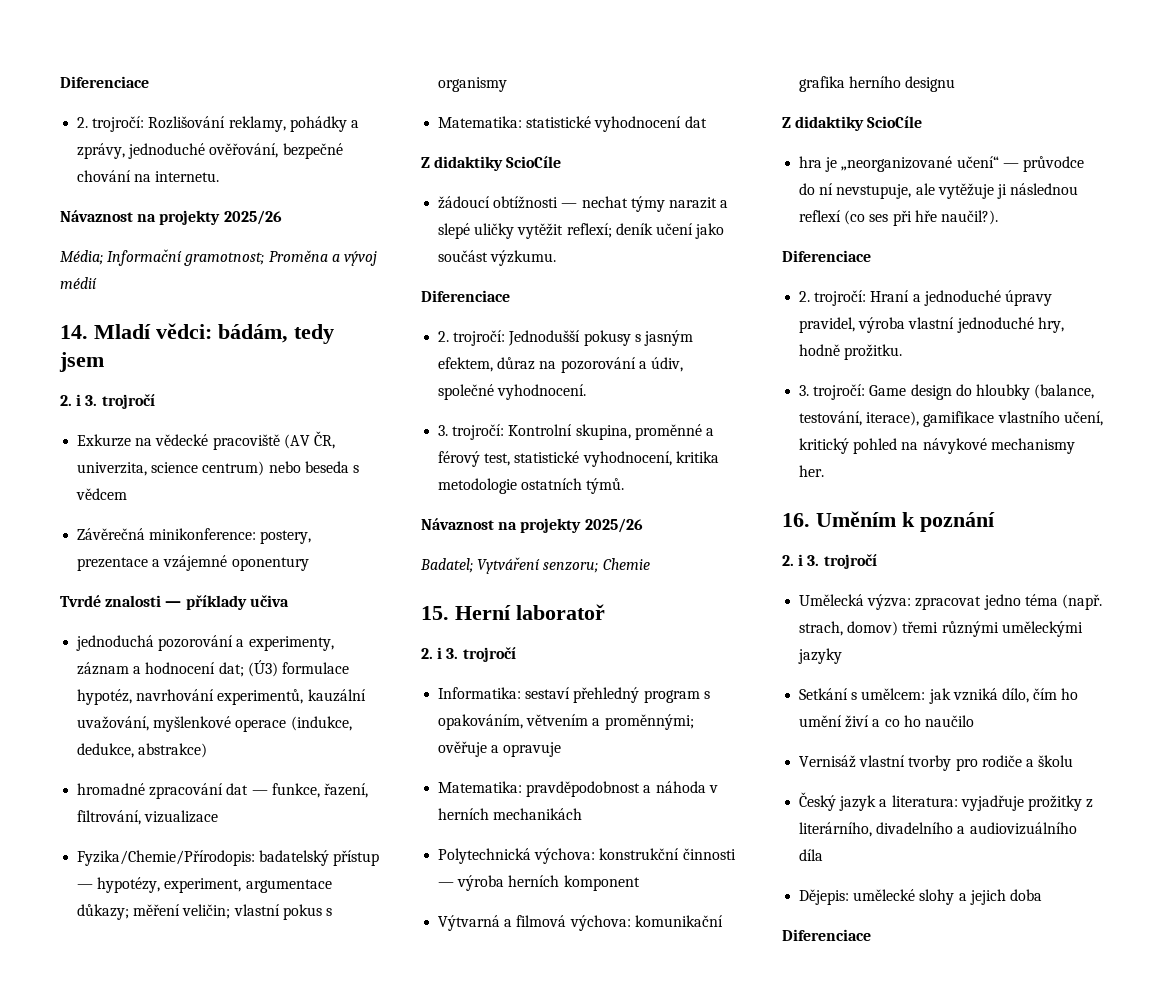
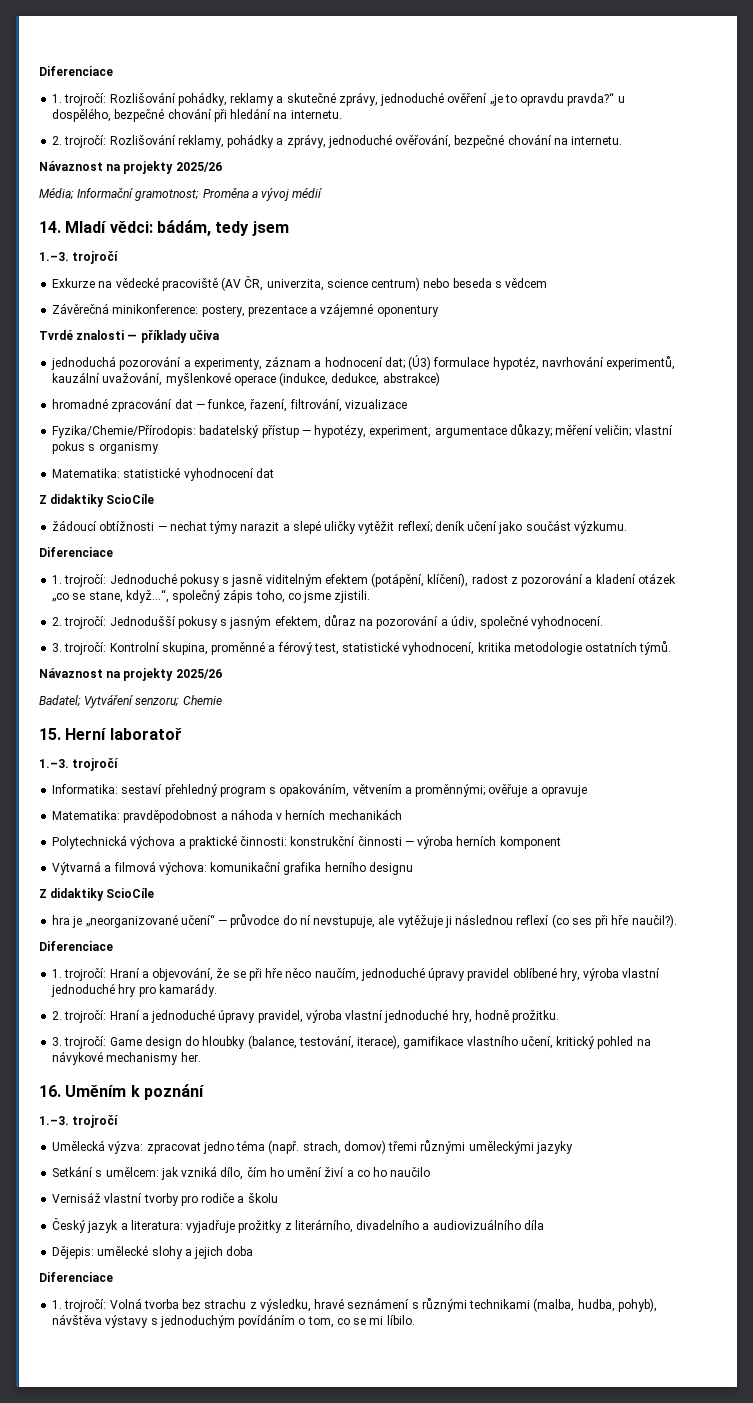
[60,76,149,88] Diferenciace -> [39,66,113,76] [52,92,625,106] [52,108,342,122] Diferenciace // 1. trojročí: Rozlišování pohádky, reklamy a skutečné zprávy, jednoduché ověření „je to opravdu pravda?“ u dospělého, bezpečné chování při hledání na internetu.
[60,394,98,406] 2. i 3. -> [39,252,69,261] 1.–3.
(510, 296) none -> [52,573,676,587] [52,589,371,603] // 1. trojročí: Jednoduché pokusy s jasně viditelným efektem (potápění, klíčení), radost z pozorování a kladení otázek „co se stane, když…“, společný zápis toho, co jsme zjistili.
[421,647,459,659] 2. i 3. -> [39,759,69,768] 1.–3.
[534,848,596,864] výchova: -> [130,835,288,849] výchova a praktické činnosti:
(871, 256) none -> [52,967,661,981] [51,983,217,997] // 1. trojročí: Hraní a objevování, že se při hře něco naučím, jednoduché úpravy pravidel oblíbené hry, výroba vlastní jednoduché hry pro kamarády.
[782,554,820,566] 2. i 3. -> [39,1116,69,1125] 1.–3.
(871, 935) none -> [52,1298,657,1312] [52,1314,415,1328] // 1. trojročí: Volná tvorba bez strachu z výsledku, hravé seznámení s různými technikami (malba, hudba, pohyb), návštěva výstavy s jednoduchým povídáním o tom, co se mi líbilo.

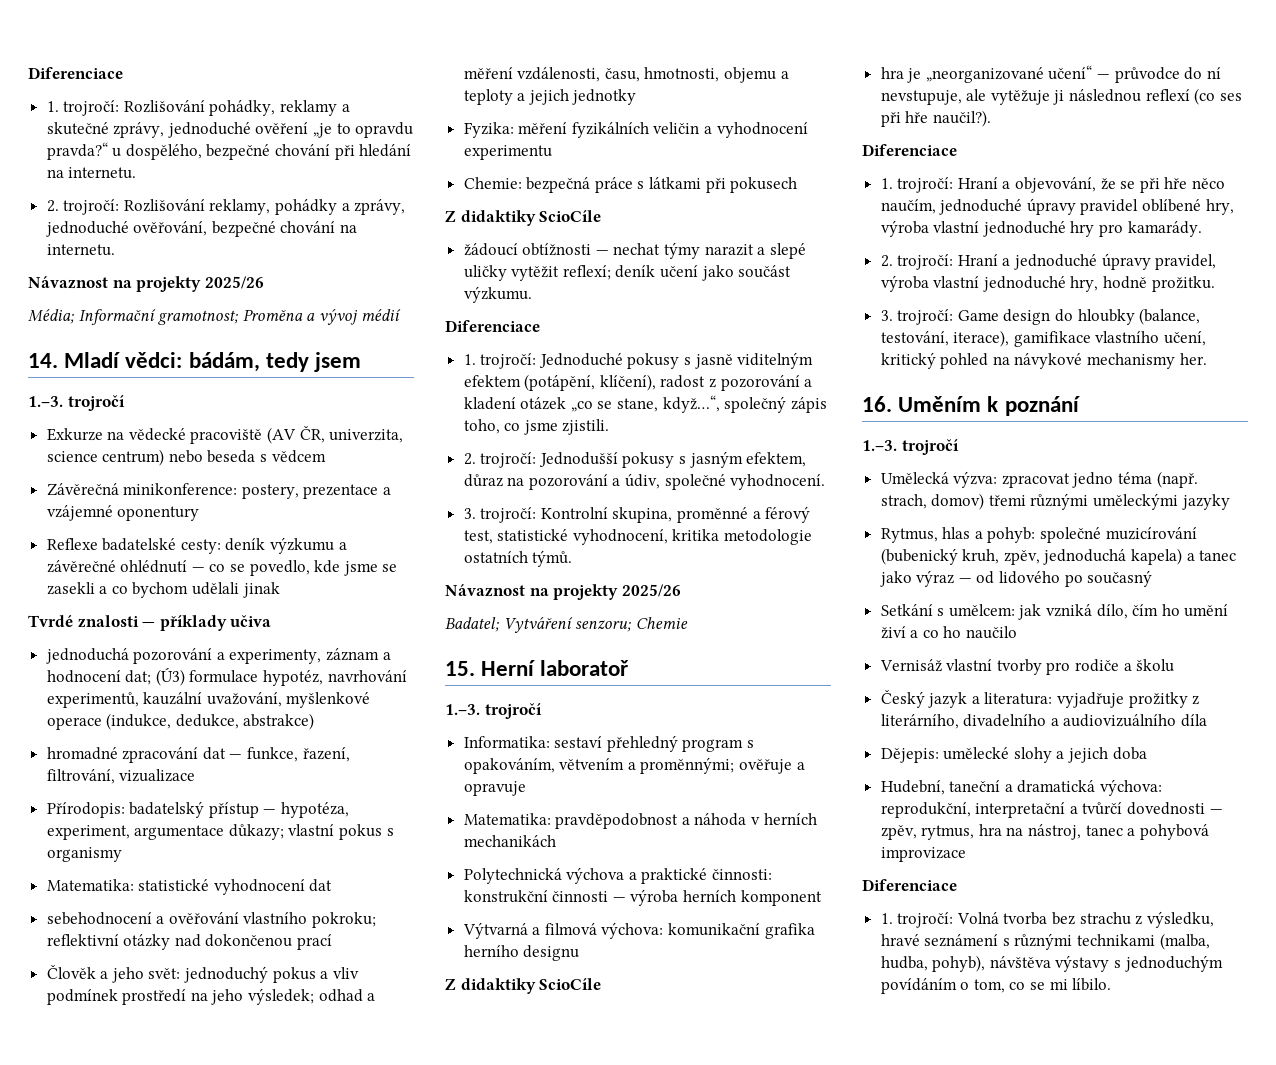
(439, 311) none -> [46,537,347,554] [46,560,398,576] [46,582,280,598] // Reflexe badatelské cesty: deník výzkumu a závěrečné ohlédnutí — co se povedlo, kde jsme se zasekli a co bychom udělali jinak
[52,425,197,438] Fyzika/Chemie/Přírodopis: -> [46,802,125,818] Přírodopis:
[314,424,367,438] hypotézy, -> [281,802,350,818] hypotéza,
[555,425,632,437] měření veličin; -> (284, 832) none
(274, 473) none -> [46,912,377,928] [46,934,333,950] [46,965,359,983] [46,988,376,1005] [463,67,789,83] [463,89,637,105] [463,122,808,138] [463,145,552,160] [463,177,798,193] // sebehodnocení a ověřování vlastního pokroku; reflektivní otázky nad dokončenou prací // Člověk a jeho svět: jednoduchý pokus a vliv podmínek prostředí na jeho výsledek; odhad a měření vzdálenosti, času, hmotnosti, objemu a teploty a jejich jednotky // Fyzika: měření fyzikálních veličin a vyhodnocení experimentu // Chemie: bezpečná práce s látkami při pokusech
(573, 1147) none -> [880,527,1197,543] [880,548,1237,565] [879,570,1153,587] // Rytmus, hlas a pohyb: společné muzicírování (bubenický kruh, zpěv, jednoduchá kapela) a tanec jako výraz — od lidového po současný
(254, 1251) none -> [880,779,1163,796] [880,802,1223,818] [880,824,1209,840] [880,847,966,862] // Hudební, taneční a dramatická výchova: reprodukční, interpretační a tvůrčí dovednosti — zpěv, rytmus, hra na nástroj, tanec a pohybová improvizace

